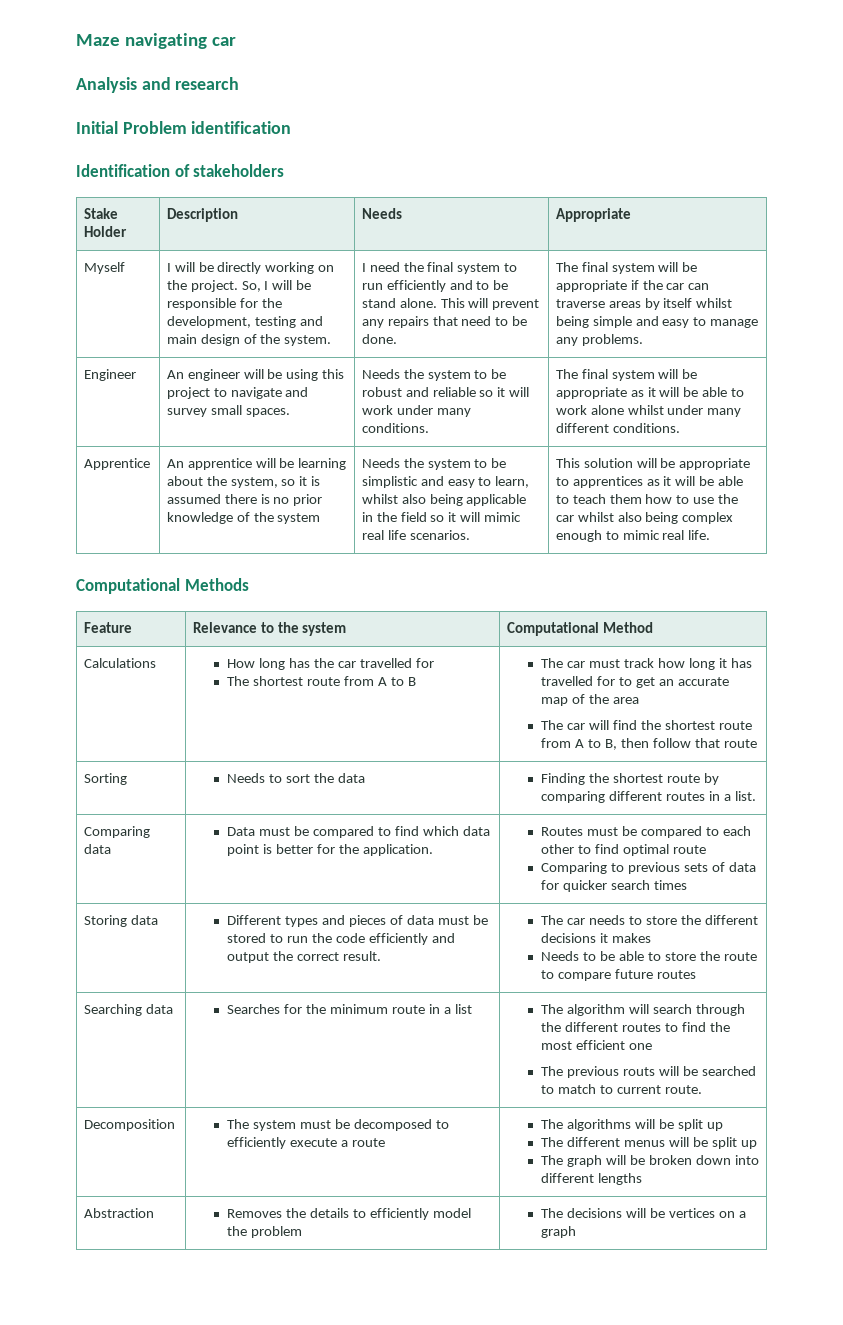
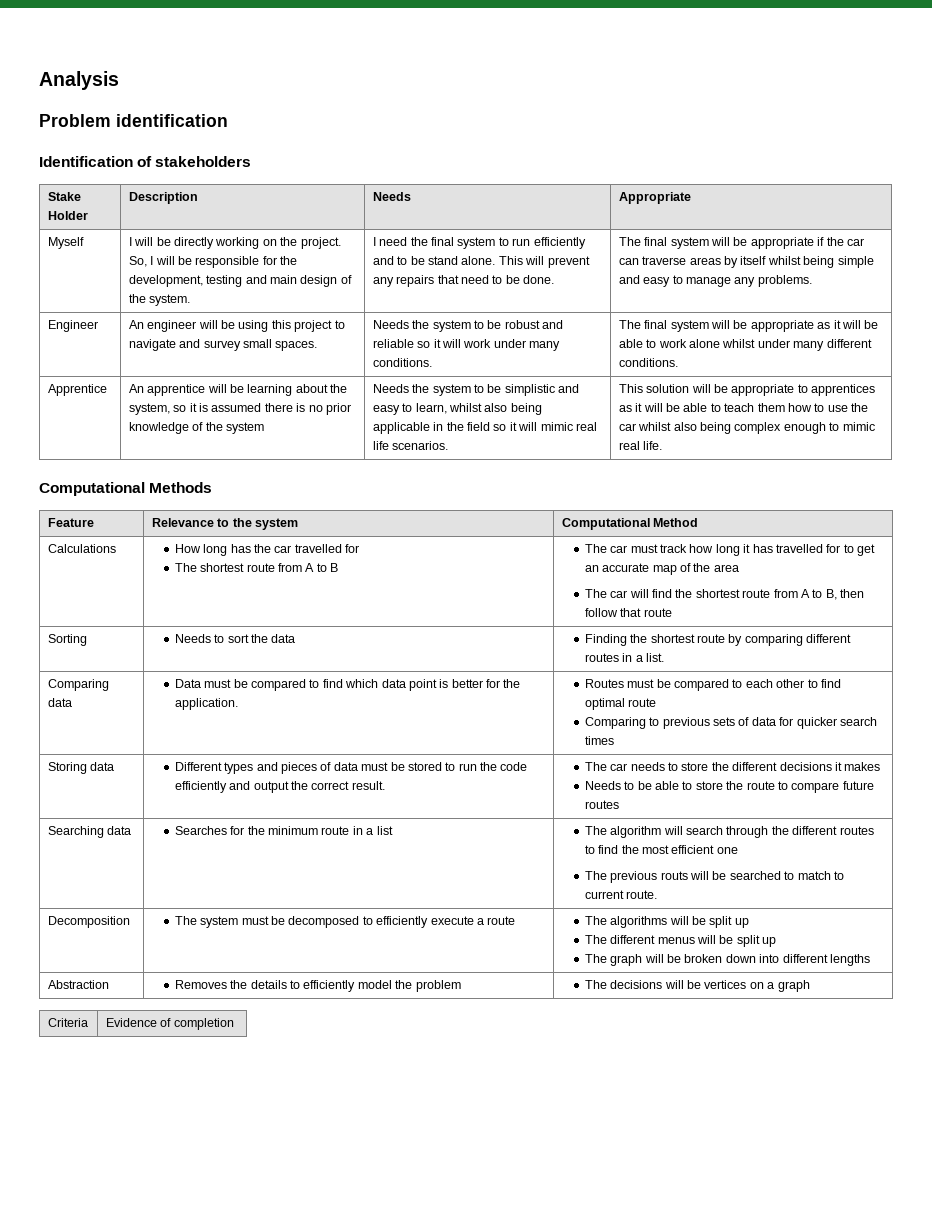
[76,33,236,49] [76,77,240,93] [76,121,118,134] Maze navigating car // Analysis and research // Initial -> [39,71,119,90] Analysis //
(577, 1232) none -> [47,1018,88,1027] [105,1018,234,1030] // Criteria | Evidence of completion

